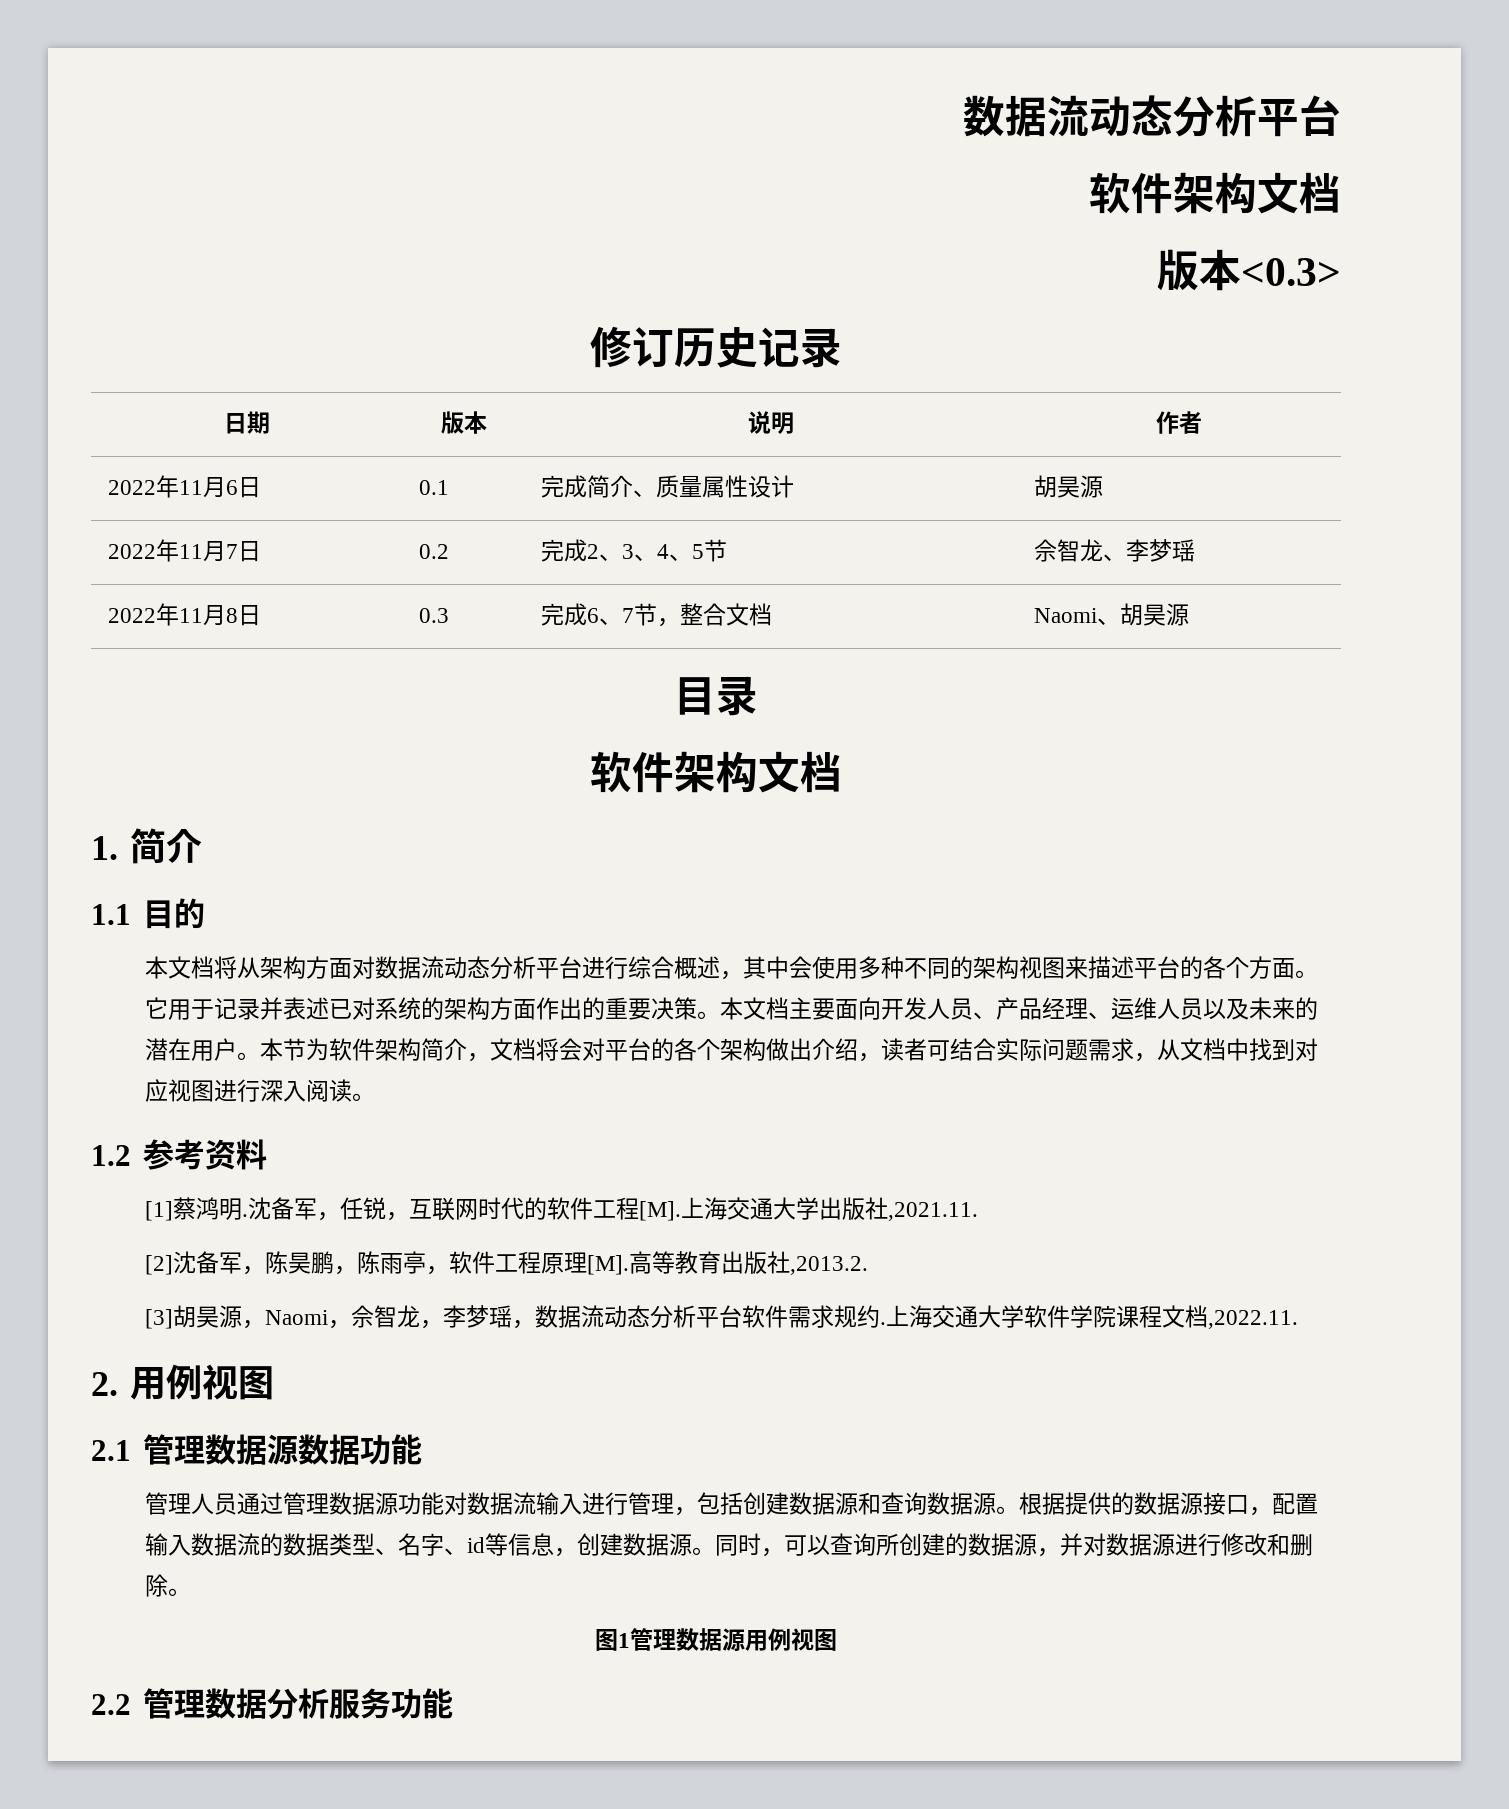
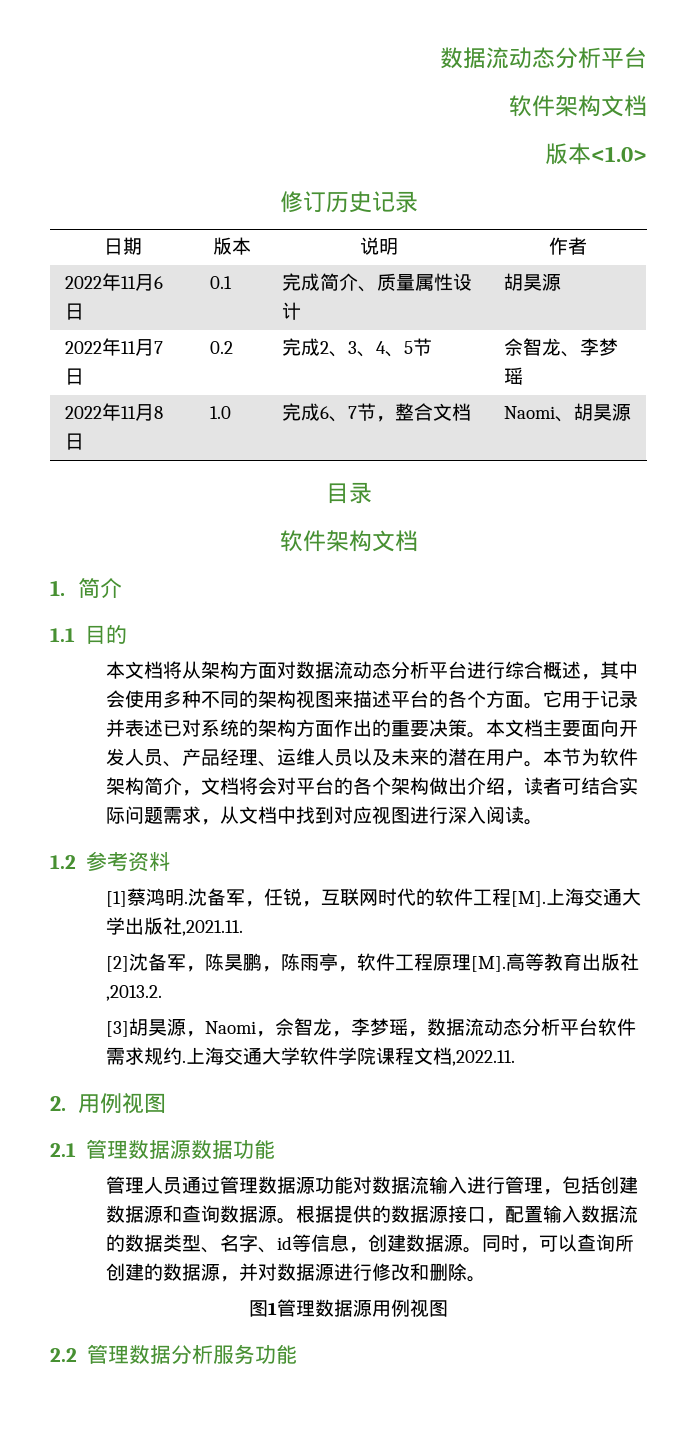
[1241,258,1341,286] <0.3> -> [591,146,647,162] <1.0>
[419,608,450,623] 0.3 -> [210,406,232,419] 1.0

